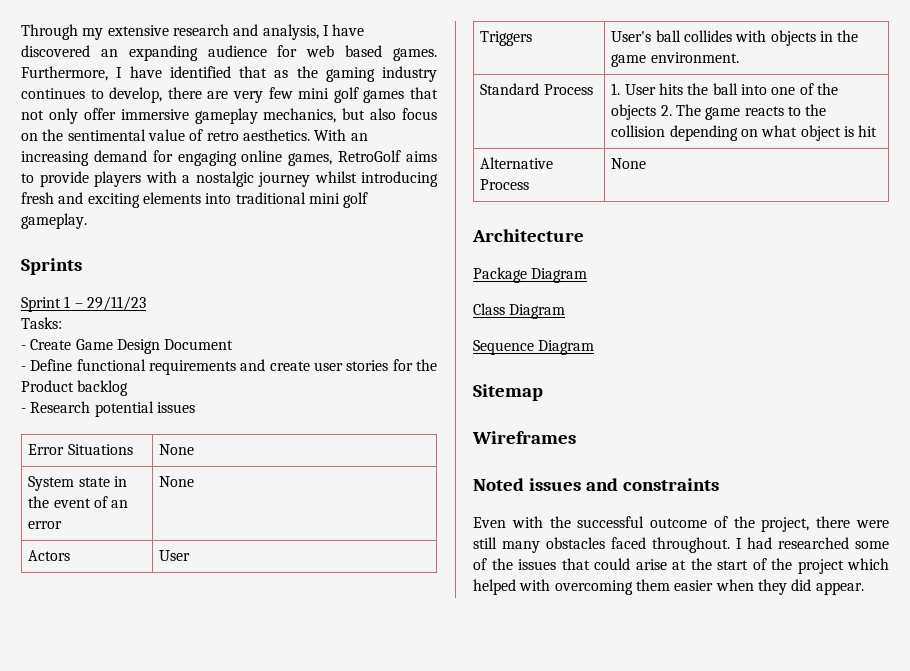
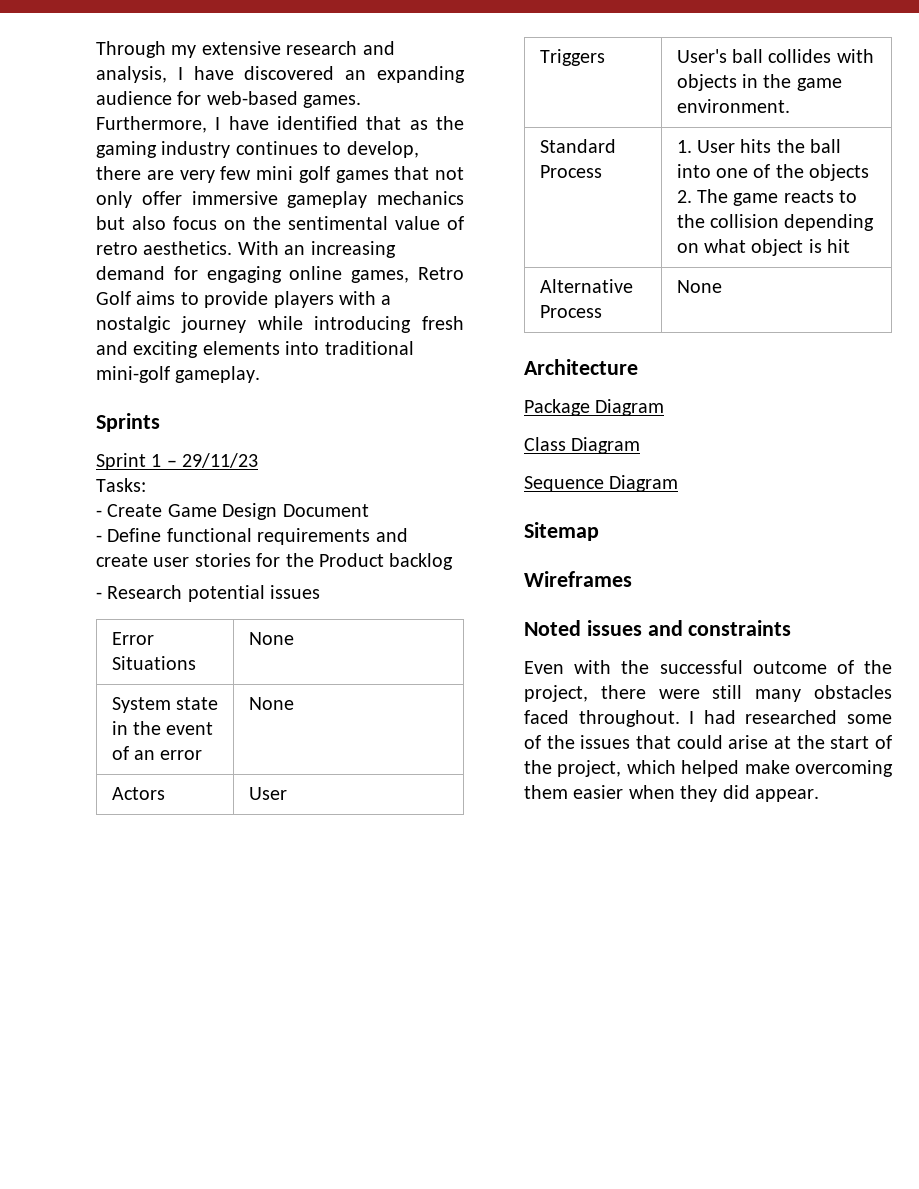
[306,45,383,57] web based -> [206,91,298,105] web-based
[263,108,337,123] mechanics, -> [377,191,464,205] mechanics
[338,150,402,162] RetroGolf -> [418,267,465,280] [96,291,131,305] Retro Golf
[314,171,357,183] whilst -> [257,316,303,330] while
[308,192,369,208] mini golf -> [96,366,170,383] mini-golf
[797,559,844,574] project -> [557,760,622,777] project,
[519,579,551,591] with -> [744,760,790,774] make

